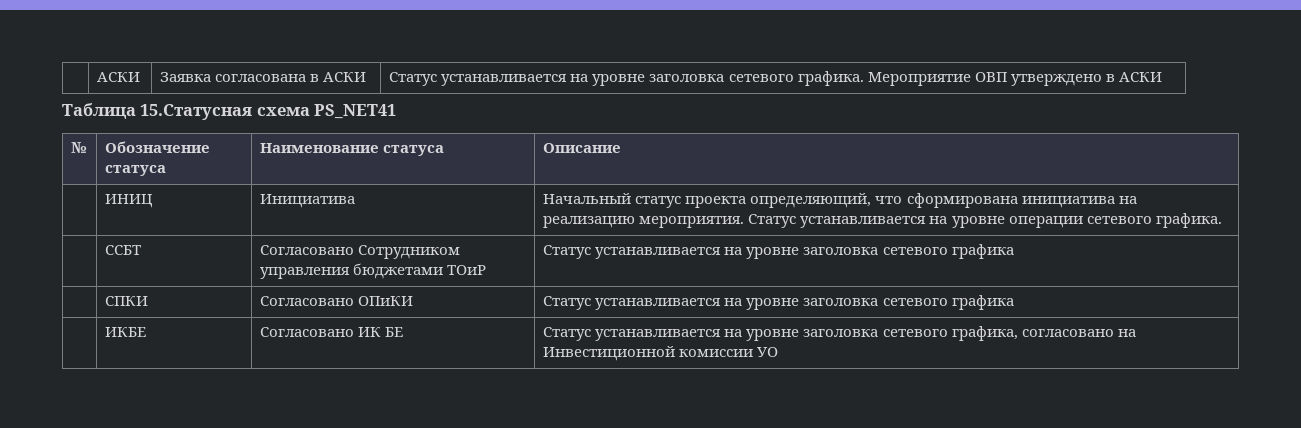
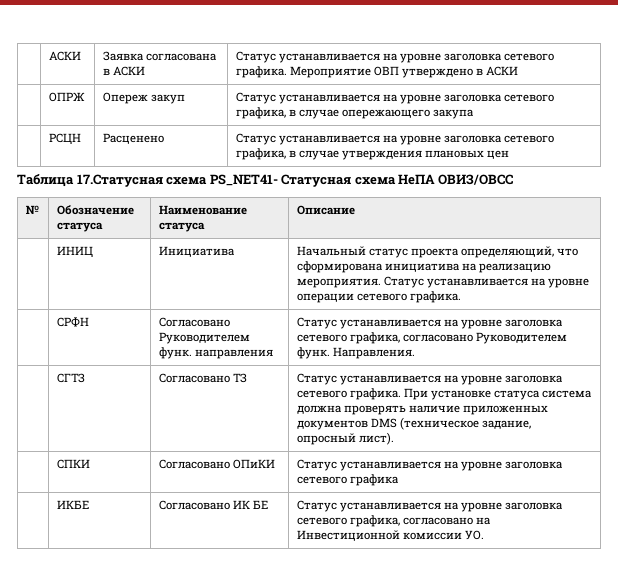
[62,103,397,120] // Таблица 15.Статусная схема PS_NET41 -> [48,92,85,102] [102,92,185,104] [235,92,555,104] [235,107,474,119] [48,133,81,144] [102,133,164,144] [235,133,555,145] [235,148,510,160] [17,174,513,187] // | ОПРЖ | Опереж закуп | Статус устанавливается на уровне заголовка сетевого графика, в случае опережающего закупа // | РСЦН | Расценено | Статус устанавливается на уровне заголовка сетевого графика, в случае утверждения плановых цен // Таблица 17.Статусная схема PS_NET41- Статусная схема НеПА ОВИЗ/ОВСС
[105,245,142,255] [260,245,461,259] [260,263,487,279] [543,244,1014,259] ССБТ | Согласовано Сотрудником управления бюджетами ТОиР | Статус устанавливается на уровне заголовка сетевого графика -> [56,317,89,327] [158,317,230,327] [158,332,250,344] [158,347,273,359] [296,317,563,329] [296,332,567,344] [296,347,415,359] [56,373,85,383] [158,373,247,383] [296,373,563,385] [296,388,592,400] [296,405,548,415] [296,417,531,430] [296,432,394,445] СРФН | Согласовано Руководителем функ. направления | Статус устанавливается на уровне заголовка сетевого графика, согласовано Руководителем функ. Направления. // | СГТЗ | Согласовано ТЗ | Статус устанавливается на уровне заголовка сетевого графика. При установке статуса система должна проверять наличие приложенных документов DMS (техническое задание, опросный лист).
[757,347,779,357] УО -> [464,530,484,540] УО.

